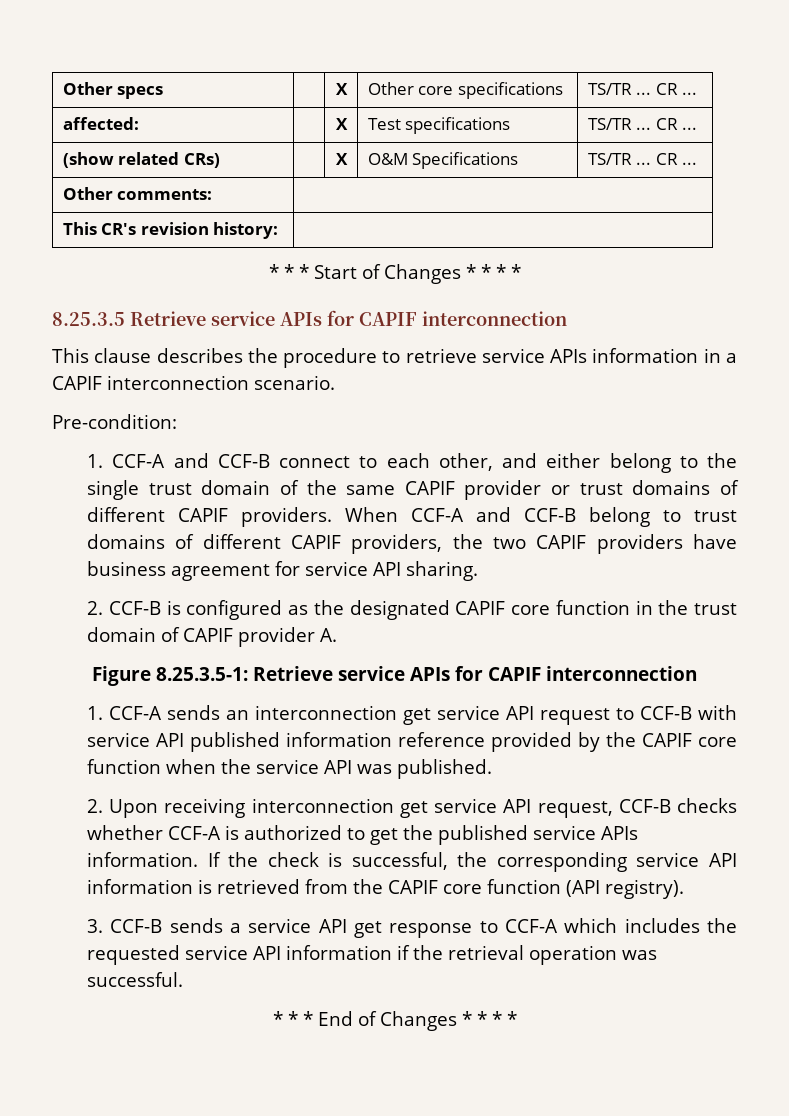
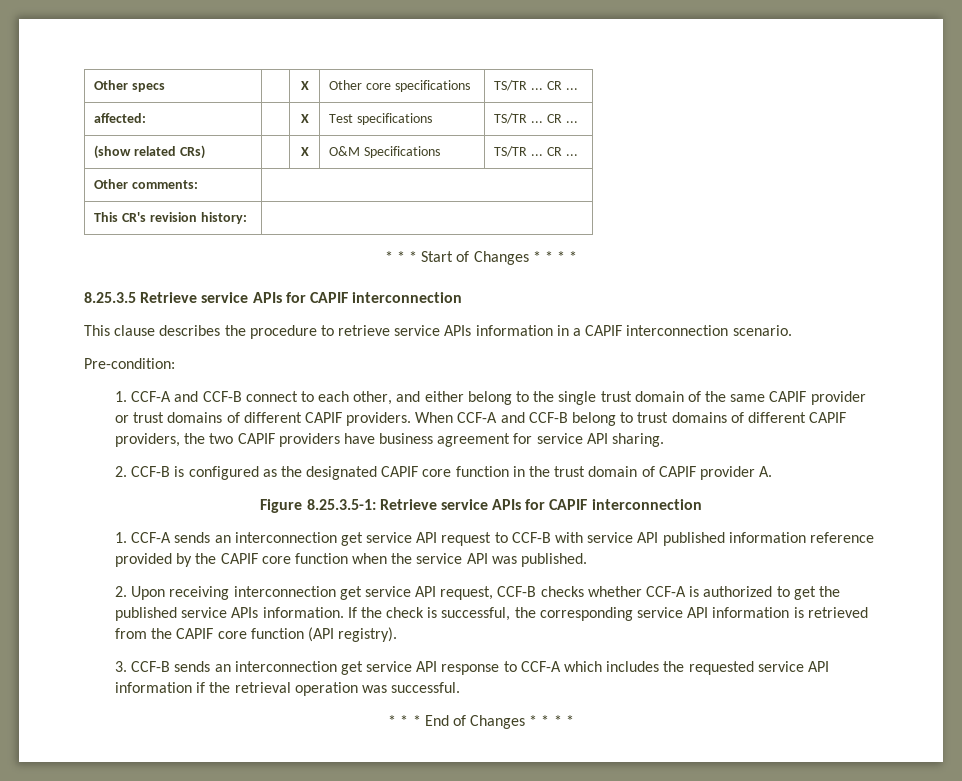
[230,918,383,938] a service API get -> [214,661,438,675] an interconnection get service API

